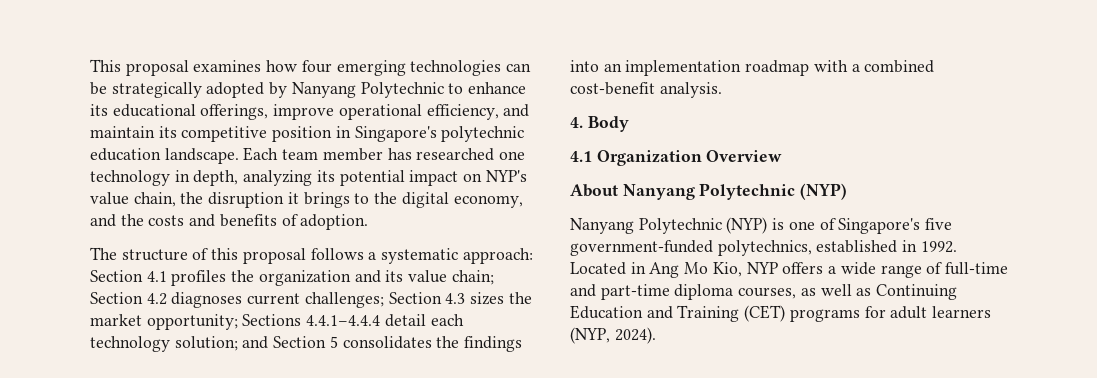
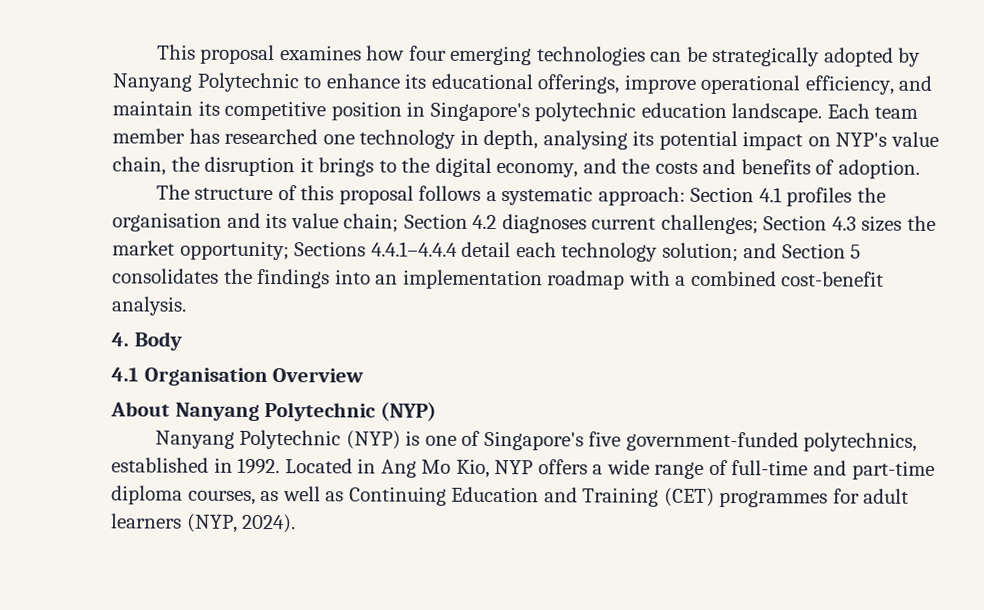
[243,170,313,186] analyzing -> [542,130,628,150] analysing
[258,270,351,286] organization -> [112,212,222,232] organisation
[596,150,702,166] Organization -> [143,367,268,387] Organisation
[789,309,860,322] programs -> [719,489,829,508] programmes

